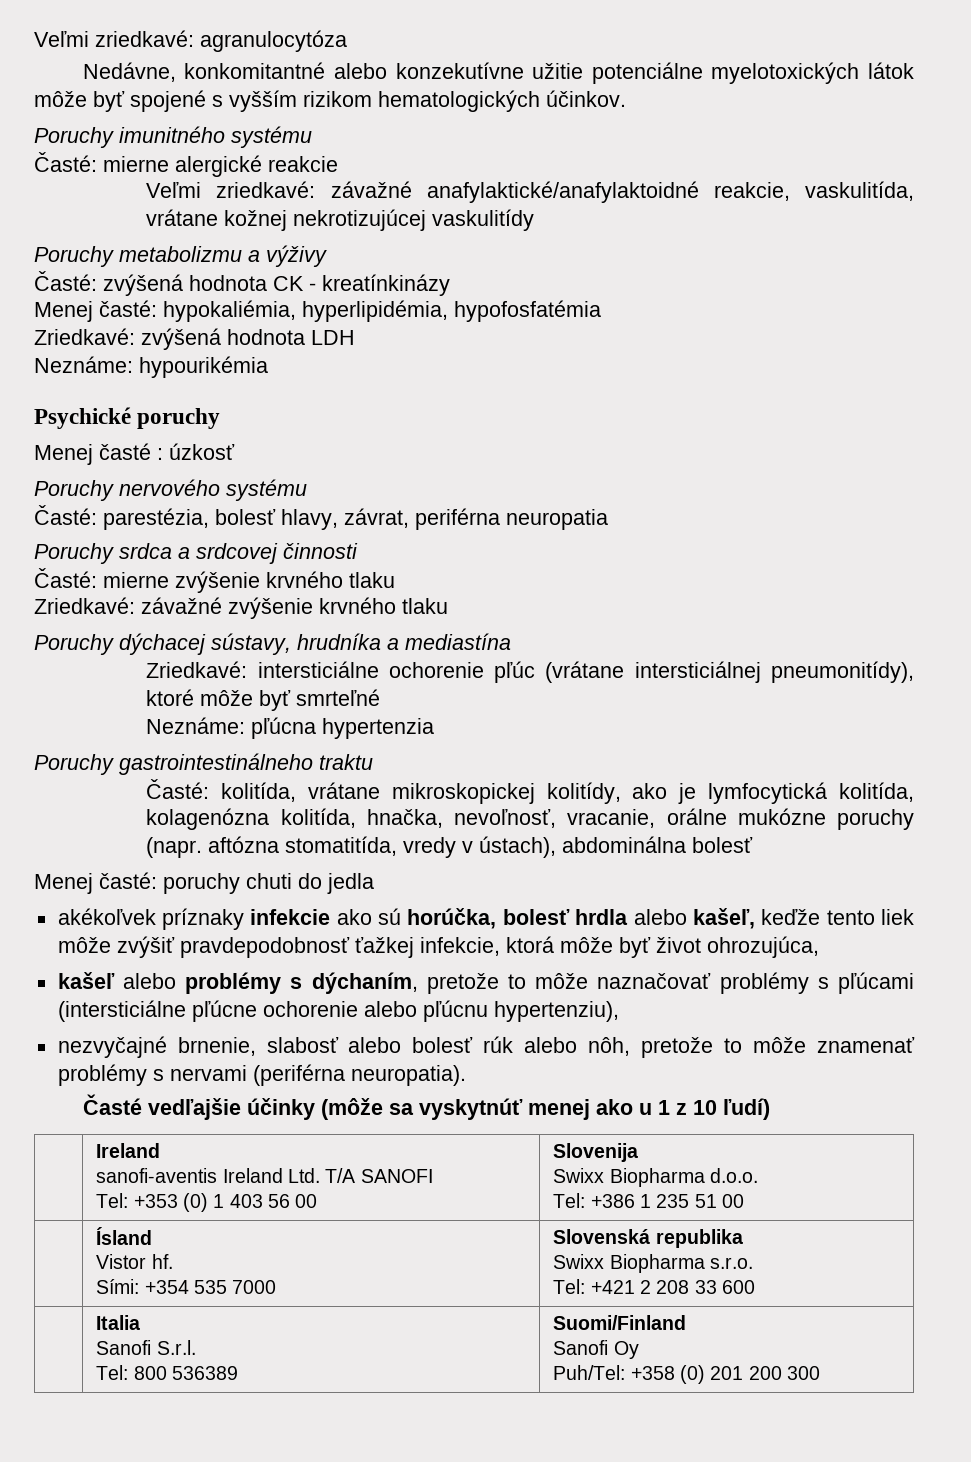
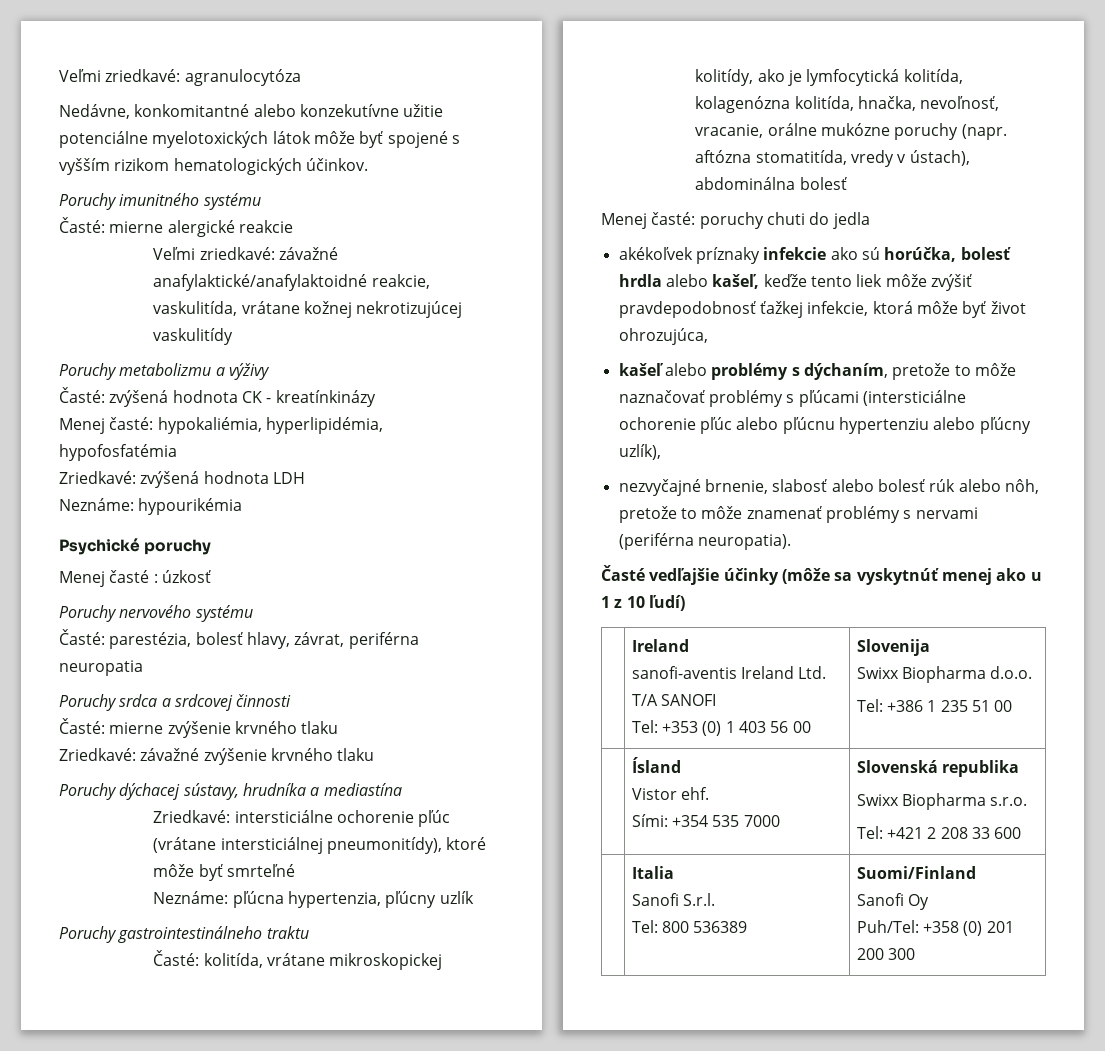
[322,718,435,739] hypertenzia -> [287,891,474,908] hypertenzia, pľúcny uzlík
[191,1000,619,1022] pľúcne ochorenie alebo pľúcnu hypertenziu), -> [618,417,1031,434] [618,444,661,460] ochorenie pľúc alebo pľúcnu hypertenziu alebo pľúcny uzlík),
[151,1254,173,1269] hf. -> [681,787,710,800] ehf.

